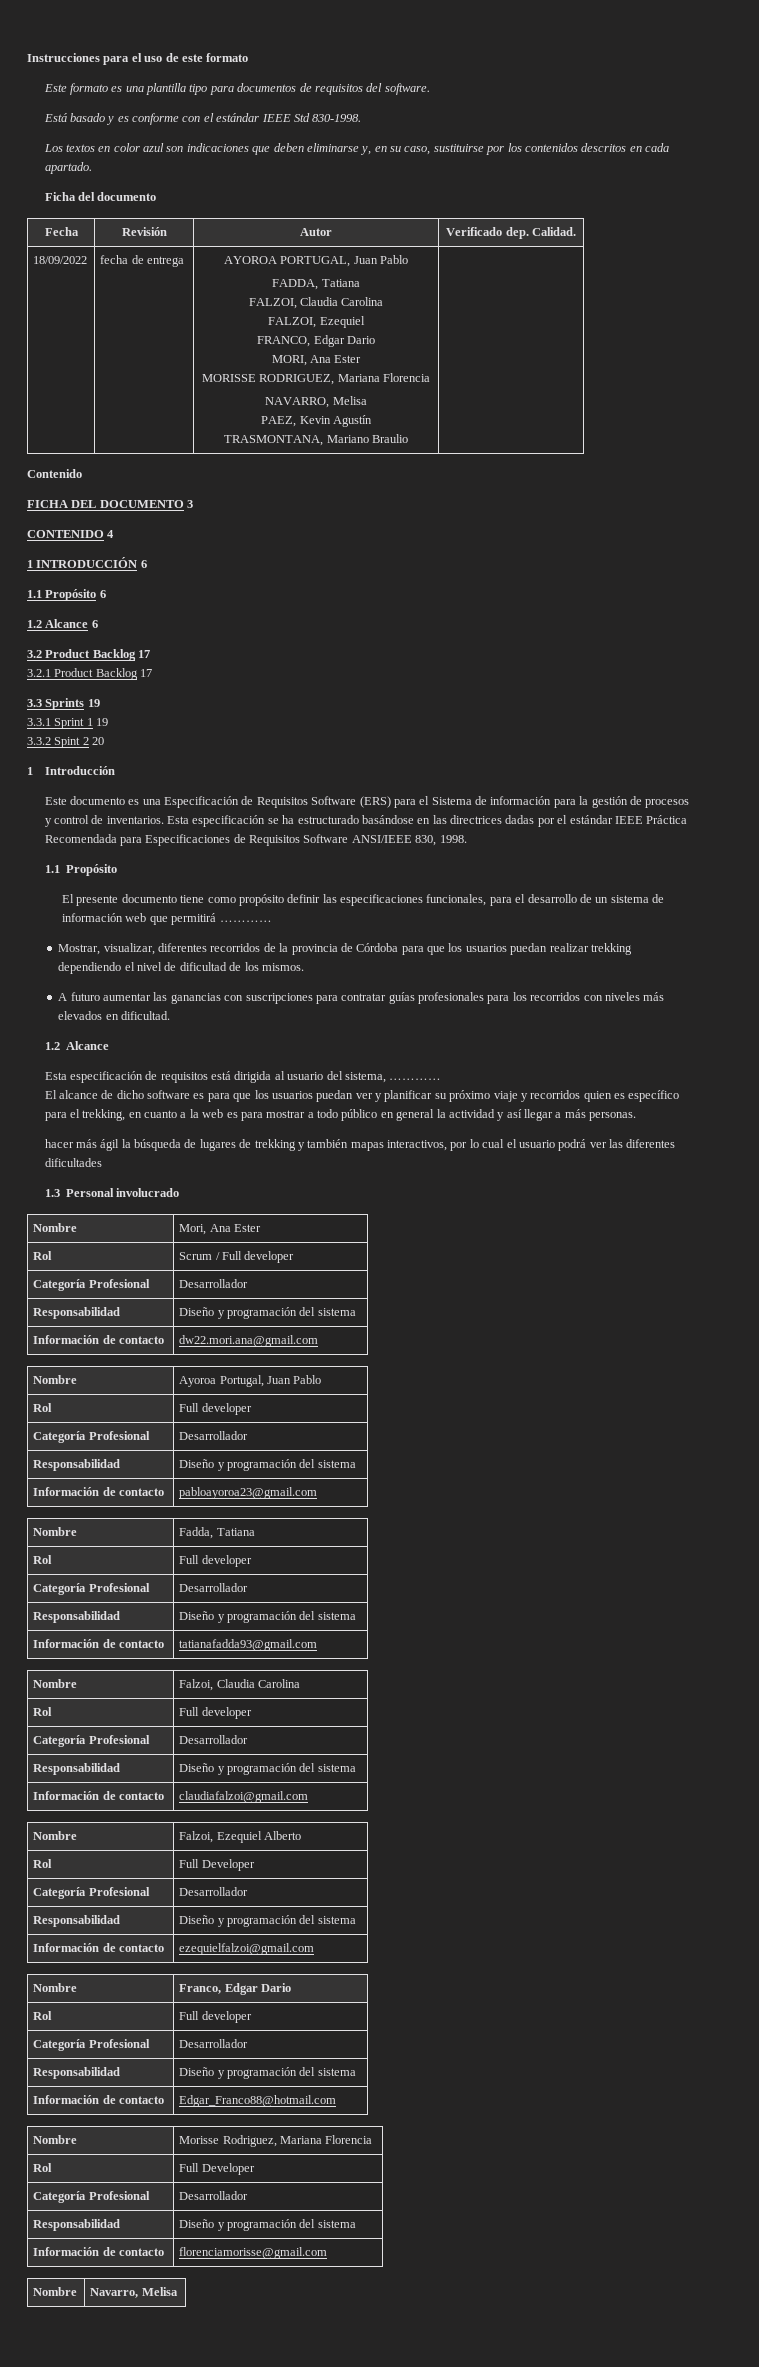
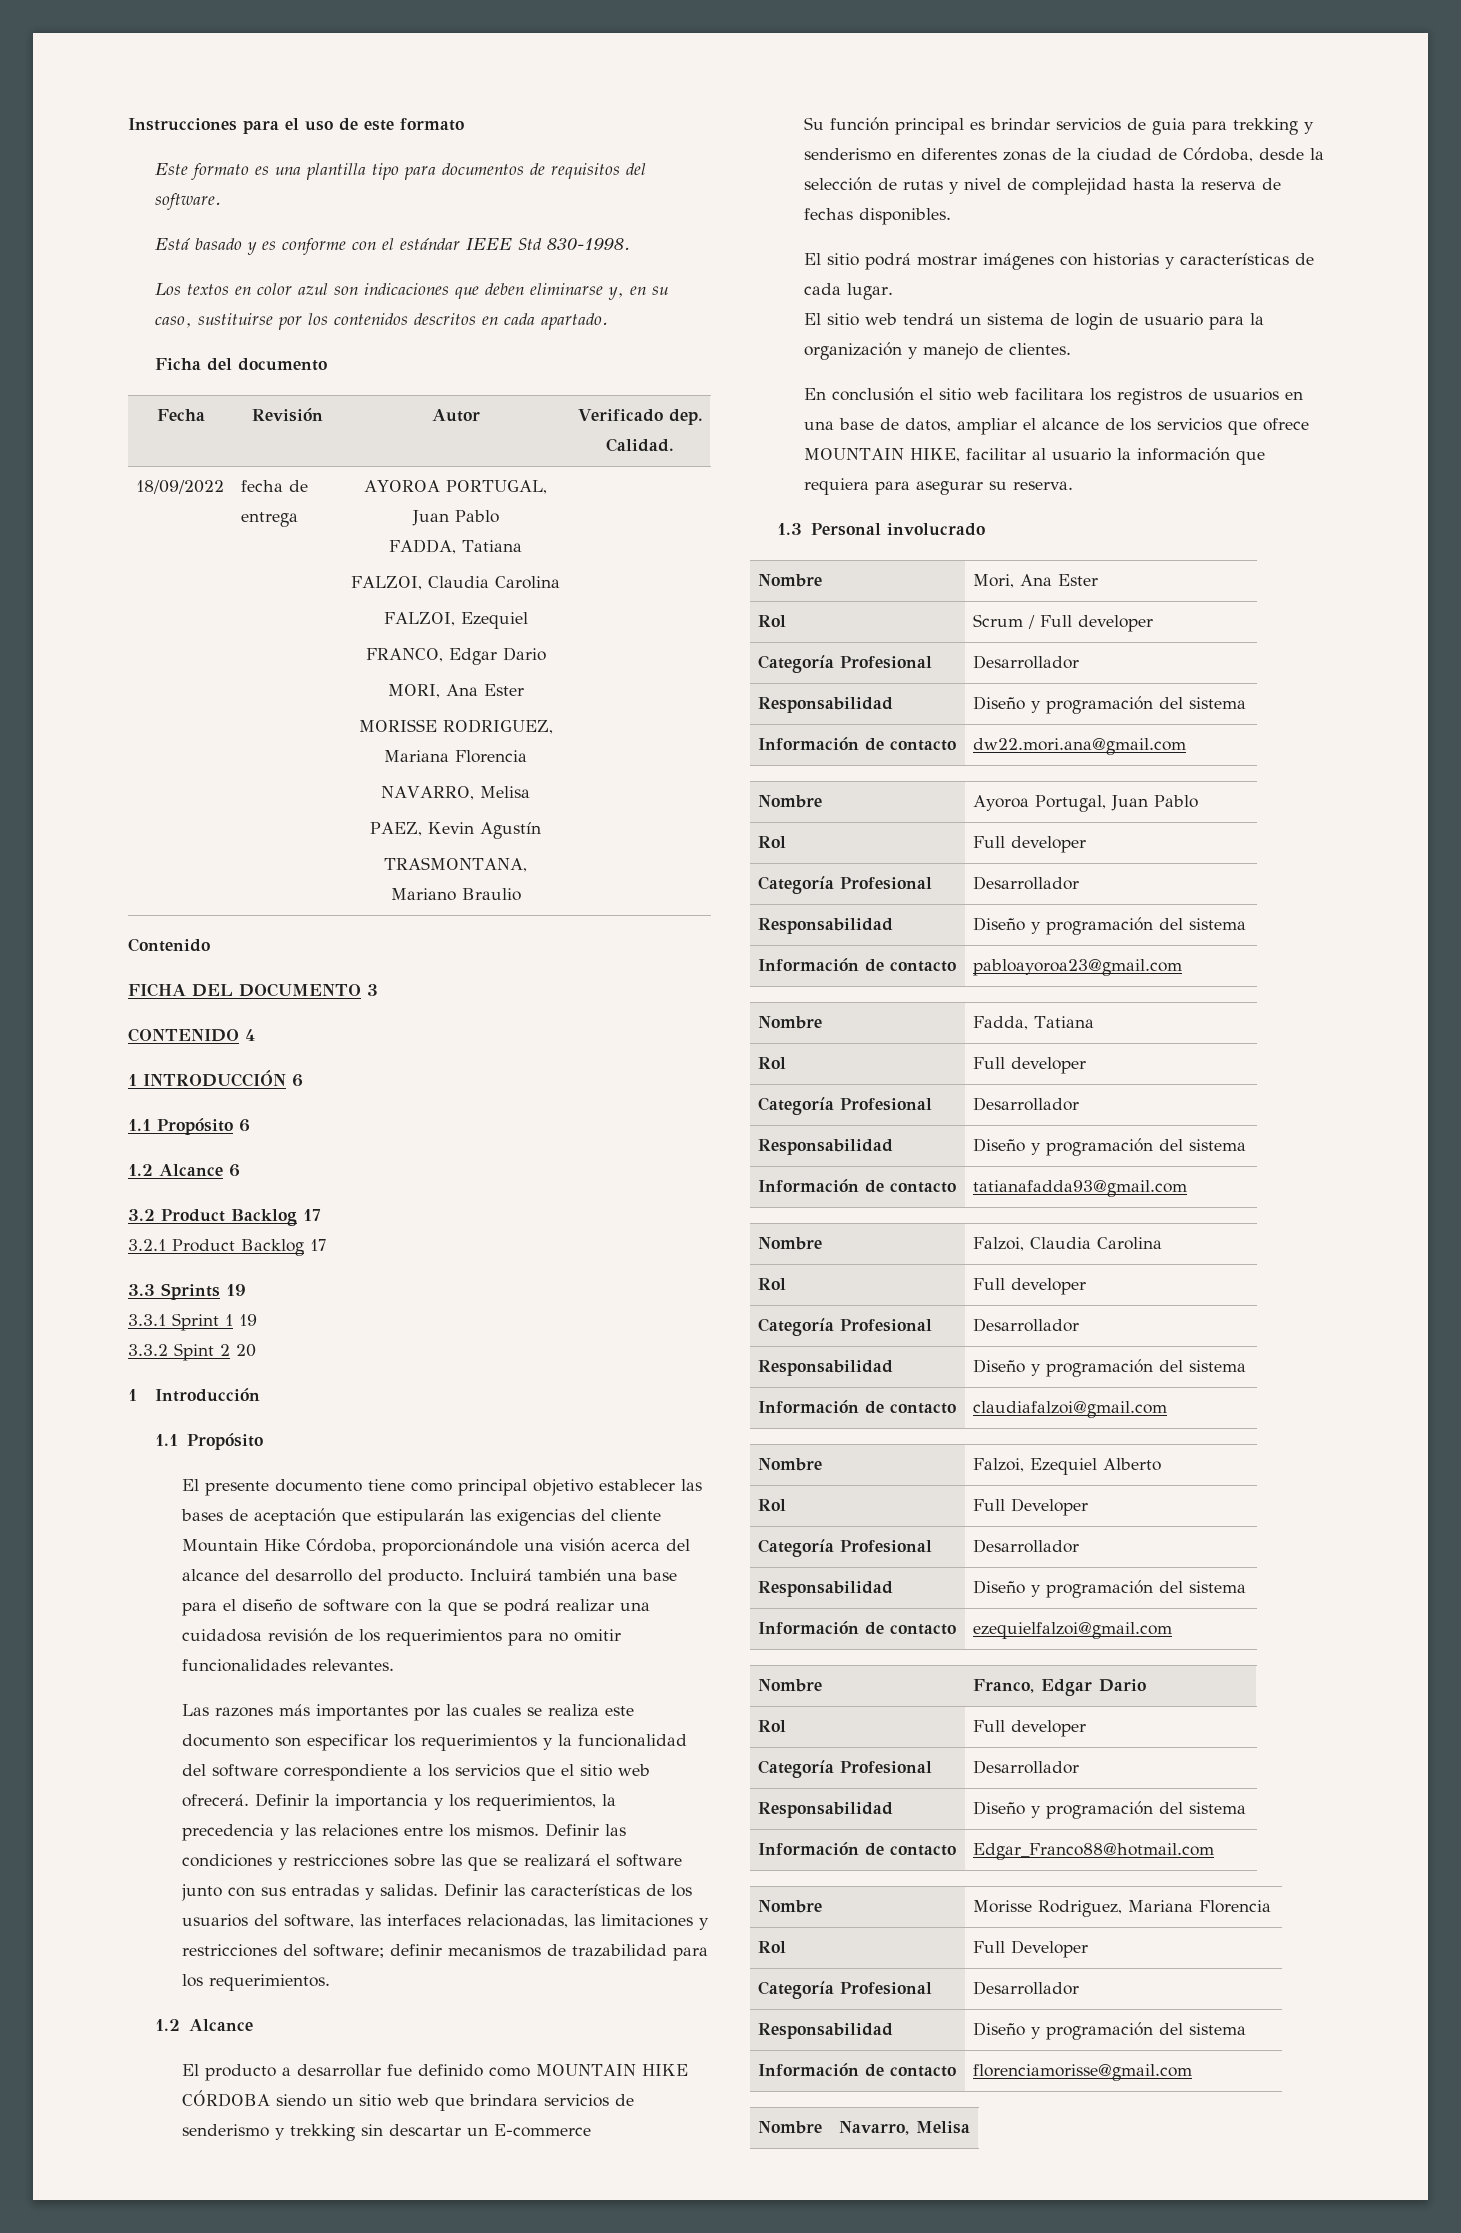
[44,796,690,808] [44,815,688,827] [44,834,467,846] // Este documento es una Especificación de Requisitos Software (ERS) para el Sistema de información para la gestión de procesos y control de inventarios. Esta especificación se ha estructurado basándose en las directrices dadas por el estándar IEEE Práctica Recomendada para Especificaciones de Requisitos Software ANSI/IEEE 830, 1998. -> (261, 1395) none
[238,894,665,906] [62,913,272,925] [58,943,632,955] [58,962,304,974] [58,992,665,1004] [58,1011,171,1020] [44,1041,109,1050] [44,1071,442,1083] [44,1090,680,1102] [44,1109,637,1121] [44,1139,676,1151] [44,1158,102,1167] propósito definir las especificaciones funcionales, para el desarrollo de un sistema de información web que permitirá ………… // Mostrar, visualizar, diferentes recorridos de la provincia de Córdoba para que los usuarios puedan realizar trekking dependiendo el nivel de dificultad de los mismos. // A futuro aumentar las ganancias con suscripciones para contratar guías profesionales para los recorridos con niveles más elevados en dificultad. // 1.2 Alcance // Esta especificación de requisitos está dirigida al usuario del sistema, ………… // El alcance de dicho software es para que los usuarios puedan ver y planificar su próximo viaje y recorridos quien es específico para el trekking, en cuanto a la web es para mostrar a todo público en general la actividad y así llegar a más personas. // hacer más ágil la búsqueda de lugares de trekking y también mapas interactivos, por lo cual el usuario podrá ver las diferentes dificultades -> [458,1479,703,1496] [181,1508,662,1526] [182,1538,691,1556] [182,1569,678,1586] [182,1599,651,1616] [182,1628,622,1646] [182,1659,395,1672] [182,1704,635,1721] [182,1734,688,1751] [182,1764,651,1781] [182,1793,617,1811] [182,1823,627,1841] [182,1854,683,1871] [181,1883,693,1901] [182,1914,710,1930] [182,1944,709,1961] [182,1974,331,1991] [155,2019,253,2031] [182,2064,689,2081] [182,2090,635,2111] [182,2124,592,2141] [804,117,1315,135] [804,147,1325,162] [804,177,1282,195] [804,208,952,225] [804,253,1315,270] [804,283,894,300] [804,313,1265,330] [804,342,1072,360] [804,387,1304,405] [804,418,1310,435] [804,447,1266,465] [804,478,1074,495] principal objetivo establecer las bases de aceptación que estipularán las exigencias del cliente Mountain Hike Córdoba, proporcionándole una visión acerca del alcance del desarrollo del producto. Incluirá también una base para el diseño de software con la que se podrá realizar una cuidadosa revisión de los requerimientos para no omitir funcionalidades relevantes. // Las razones más importantes por las cuales se realiza este documento son especificar los requerimientos y la funcionalidad del software correspondiente a los servicios que el sitio web ofrecerá. Definir la importancia y los requerimientos, la precedencia y las relaciones entre los mismos. Definir las condiciones y restricciones sobre las que se realizará el software junto con sus entradas y salidas. Definir las características de los usuarios del software, las interfaces relacionadas, las limitaciones y restricciones del software; definir mecanismos de trazabilidad para los requerimientos. // 1.2 Alcance // El producto a desarrollar fue definido como MOUNTAIN HIKE CÓRDOBA siendo un sitio web que brindara servicios de senderismo y trekking sin descartar un E-commerce // Su función principal es brindar servicios de guia para trekking y senderismo en diferentes zonas de la ciudad de Córdoba, desde la selección de rutas y nivel de complejidad hasta la reserva de fechas disponibles. // El sitio podrá mostrar imágenes con historias y características de cada lugar. // El sitio web tendrá un sistema de login de usuario para la organización y manejo de clientes. // En conclusión el sitio web facilitara los registros de usuarios en una base de datos, ampliar el alcance de los servicios que ofrece MOUNTAIN HIKE, facilitar al usuario la información que requiera para asegurar su reserva.

